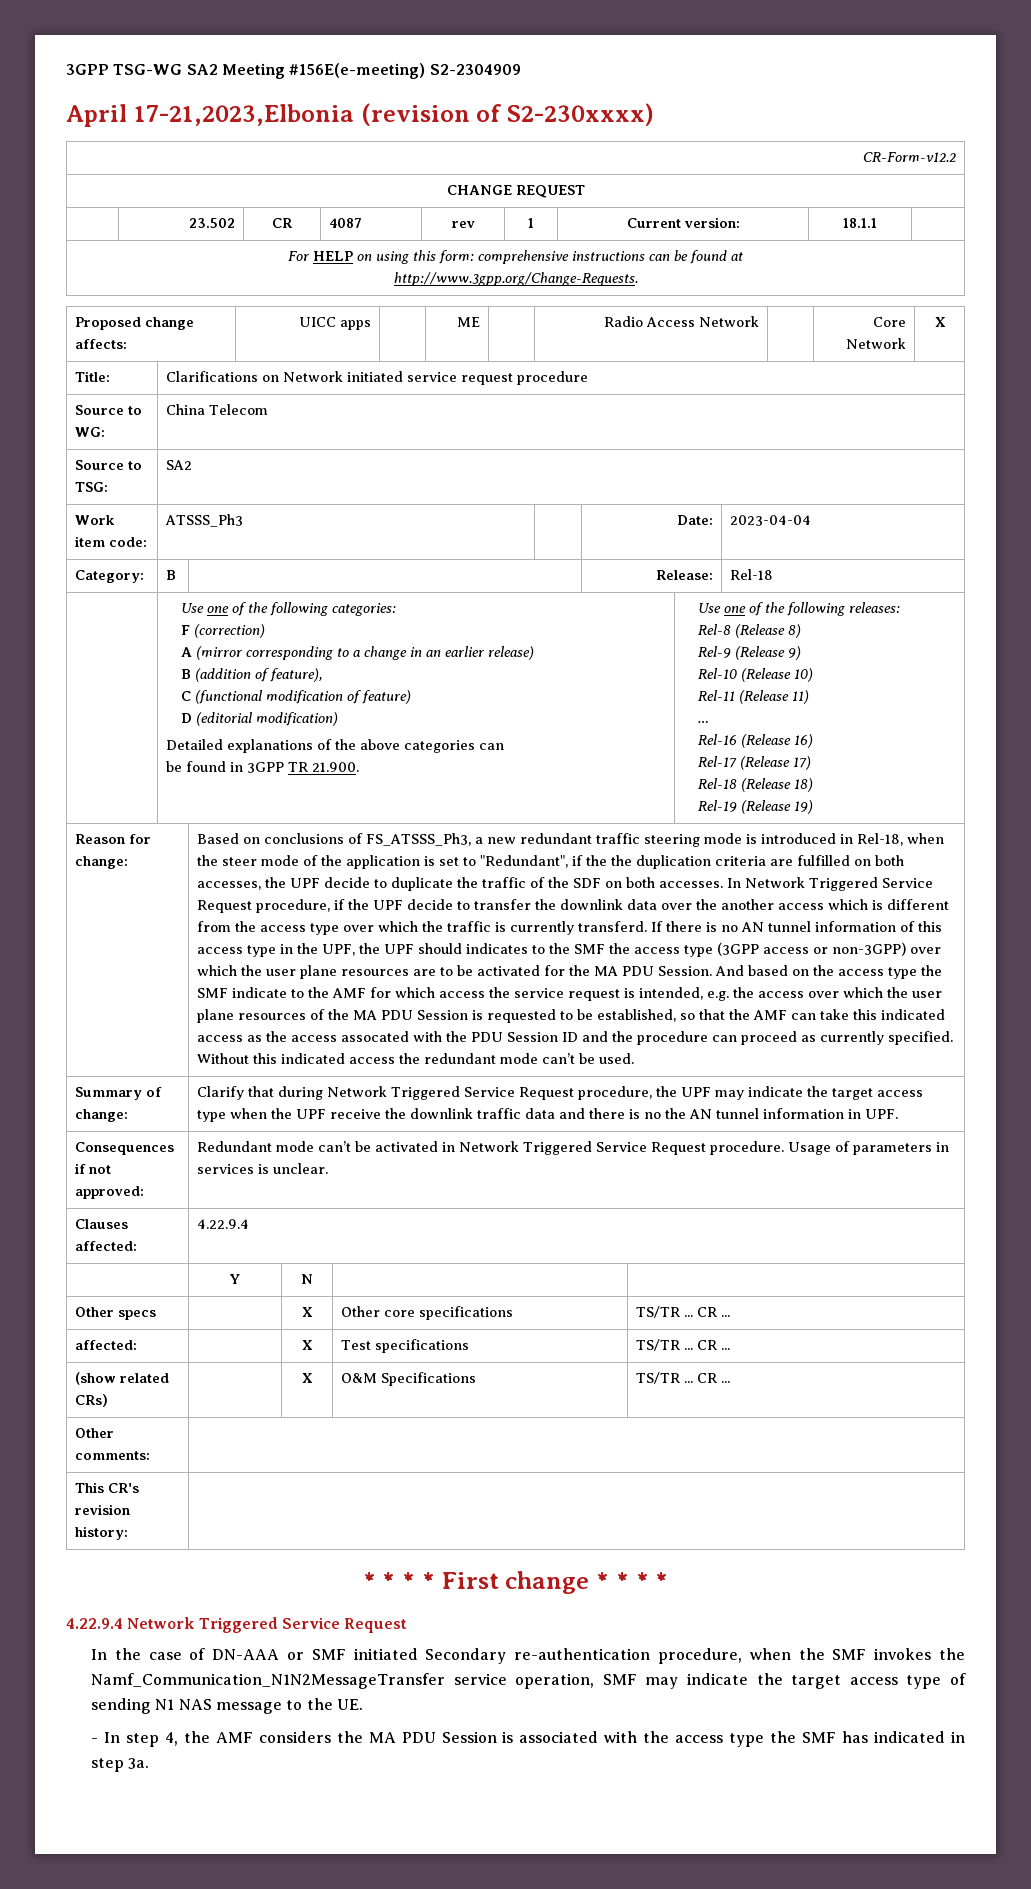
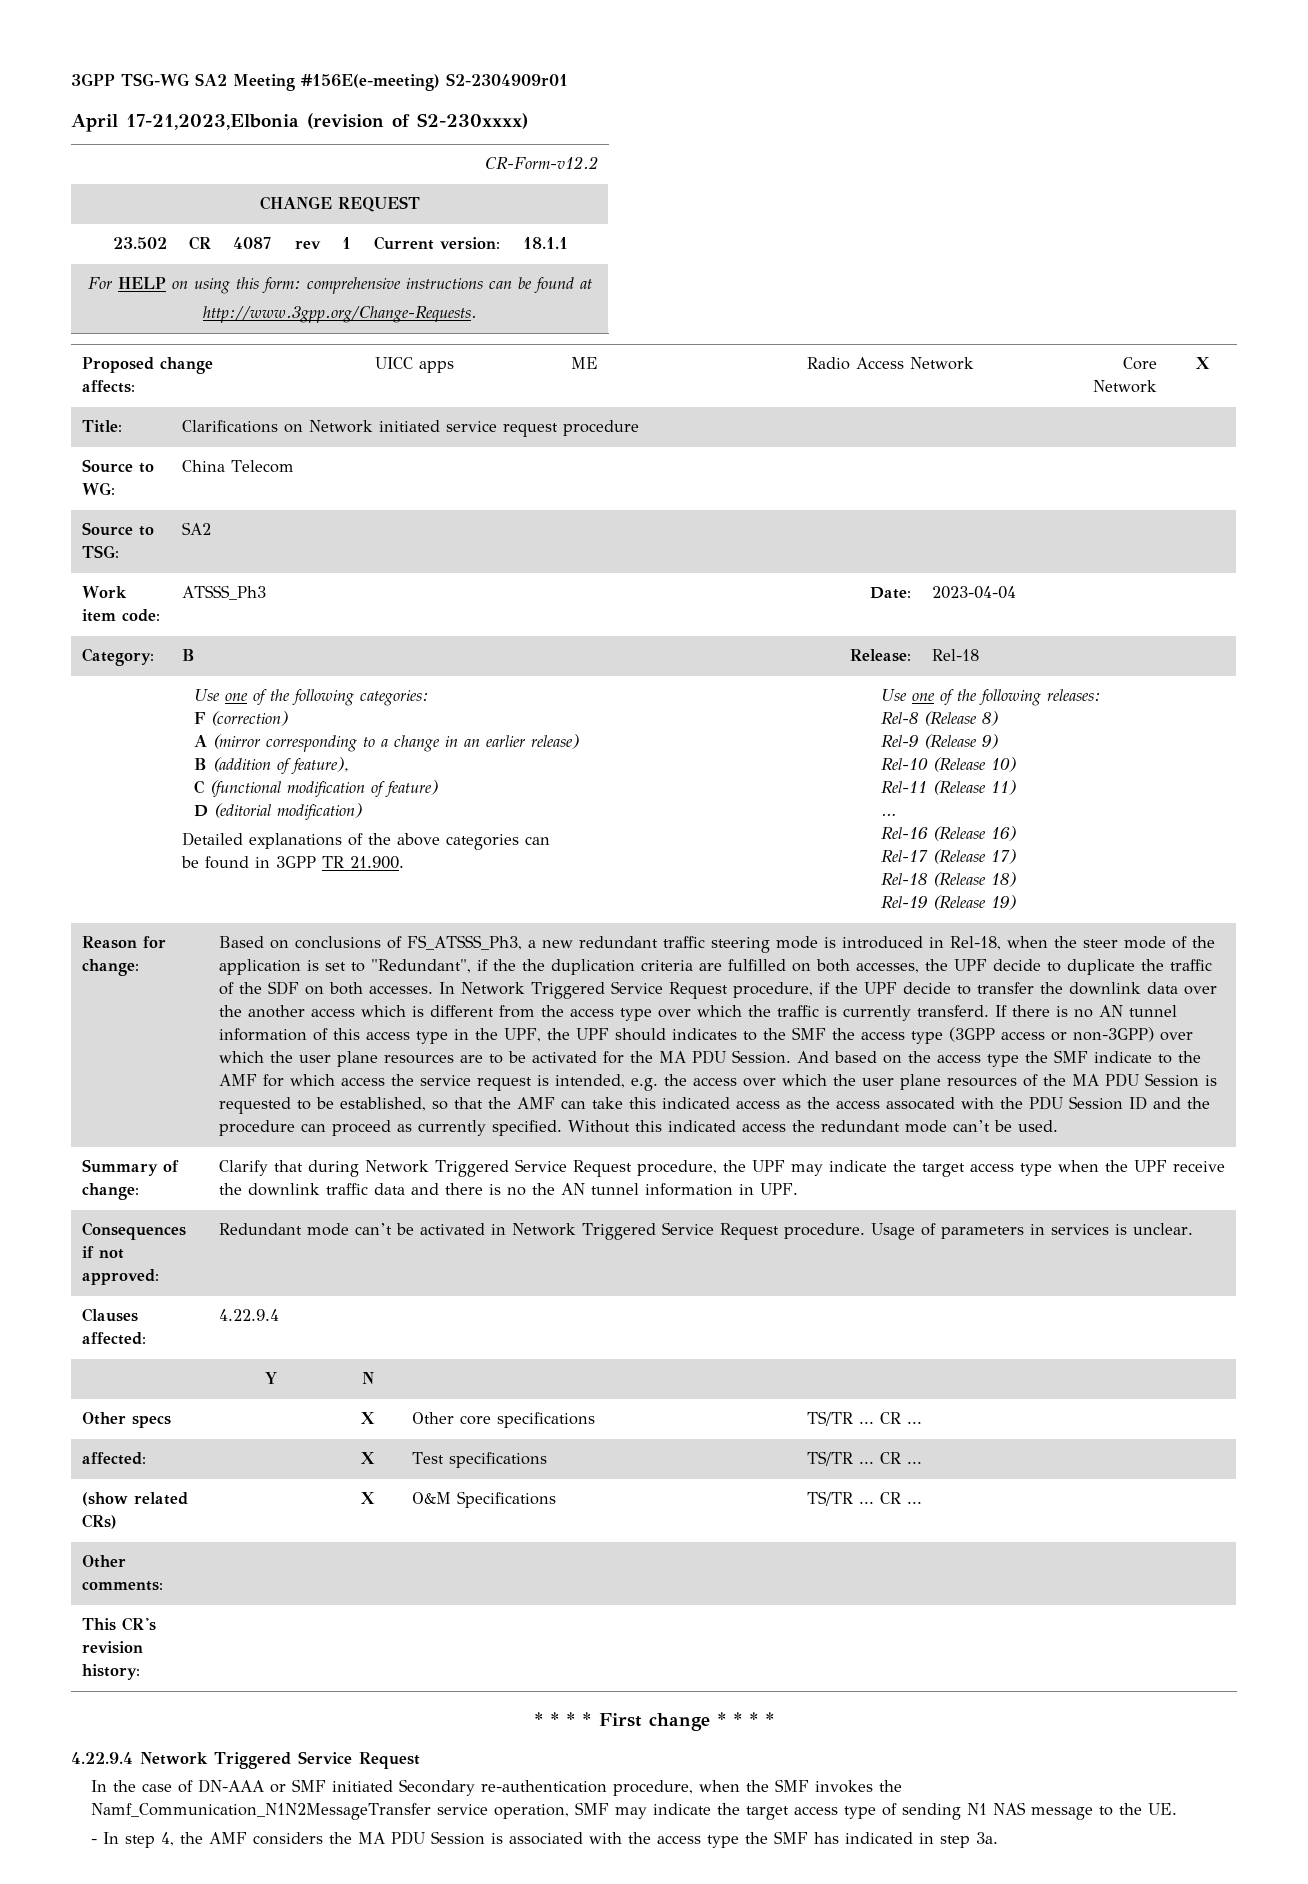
[429,64,521,75] S2-2304909 -> [446,73,568,86] S2-2304909r01

